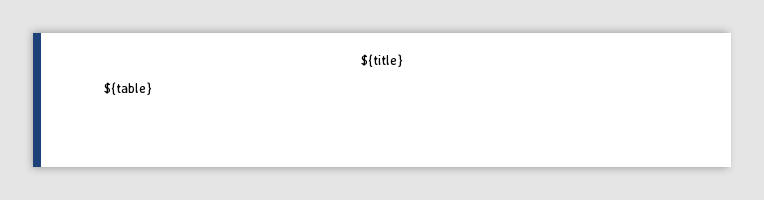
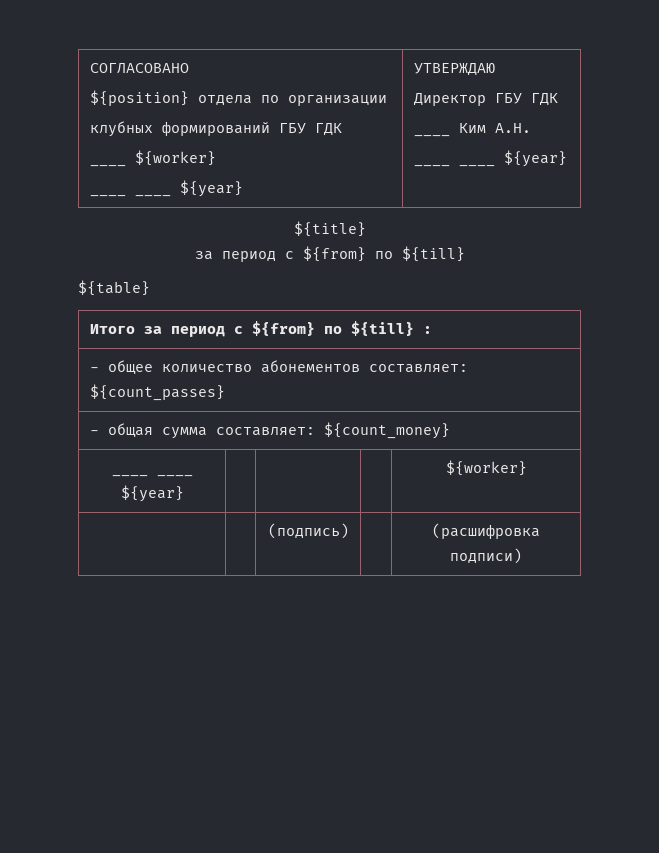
[361,54,403,67] [104,82,152,95] ${title} // ${table} -> [89,63,189,74] [89,90,387,106] [89,121,342,137] [89,150,216,167] [89,180,243,197] [413,63,495,75] [413,93,558,106] [413,133,450,137] [458,123,531,133] [413,150,567,167] [293,221,366,237] [194,246,465,262] [78,280,150,296] [89,321,432,337] [89,360,468,374] [89,384,225,401] [89,422,450,439] [111,473,193,477] [120,485,184,502] [445,460,527,476] [267,523,349,539] [432,523,540,539] [450,548,522,564] СОГЛАСОВАНО // ${position} отдела по организации // клубных формирований ГБУ ГДК // ____ ${worker} // ____ ____ ${year} | УТВЕРЖДАЮ // Директор ГБУ ГДК // ____ Ким А.Н. // ____ ____ ${year} // ${title} // за период с ${from} по ${till} // ${table} // Итого за период с ${from} по ${till} : // - общее количество абонементов составляет: ${count_passes} // - общая сумма составляет: ${count_money} // ____ ____ ${year} | | | | ${worker} // | | (подпись) | | (расшифровка подписи)

